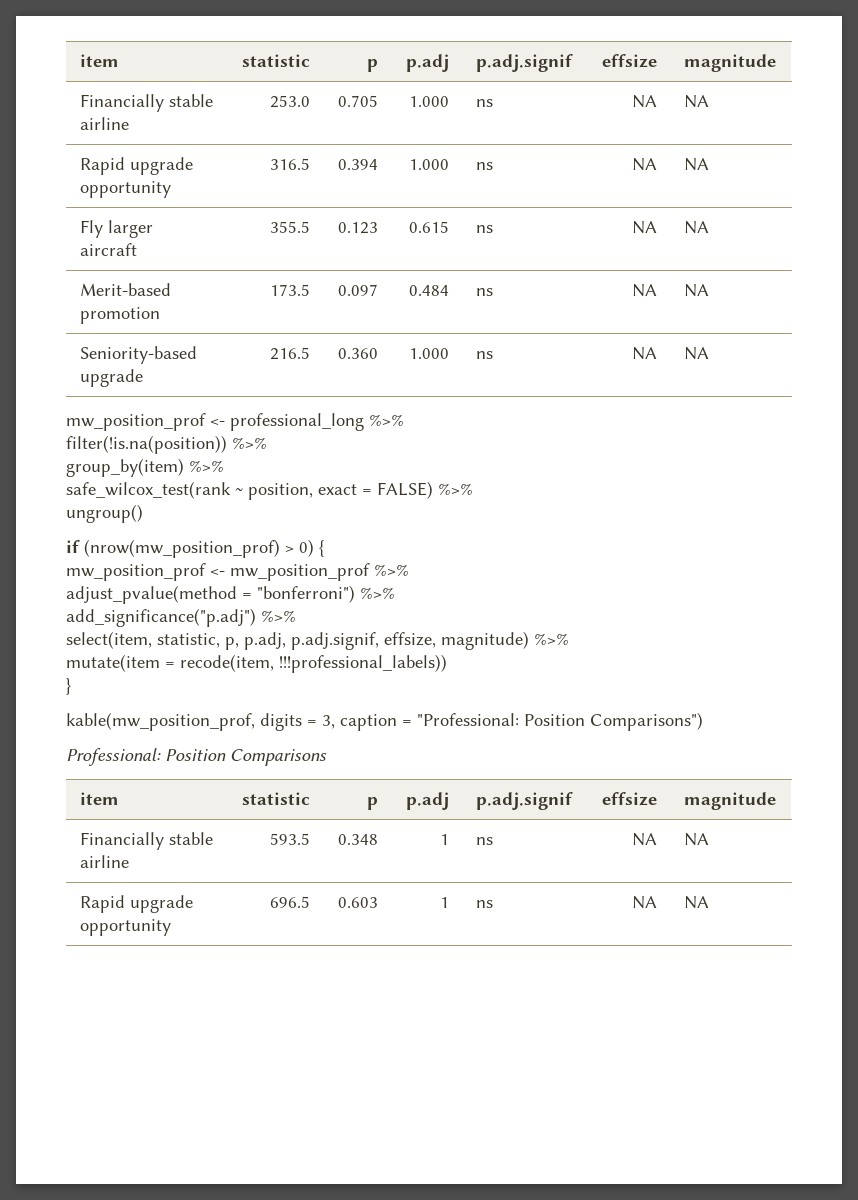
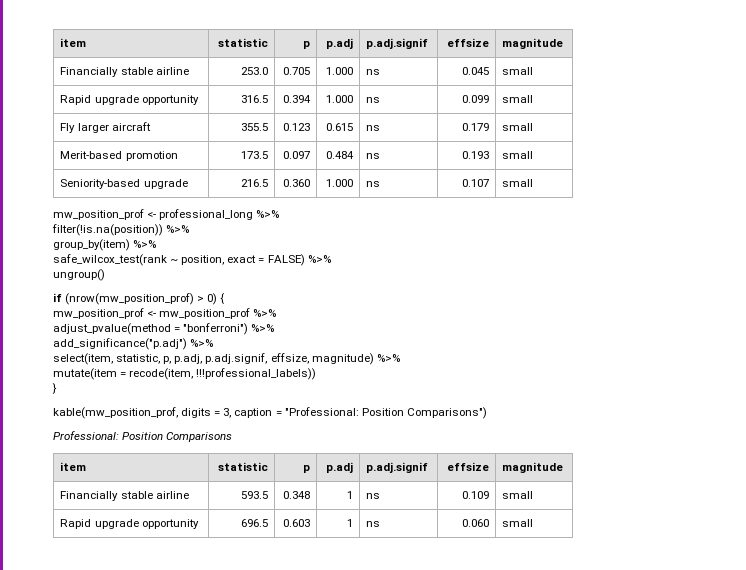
[632,95,658,108] [683,95,709,108] NA | NA -> [461,67,489,75] [502,67,534,75] 0.045 | small
[632,158,658,171] [683,158,709,171] NA | NA -> [461,95,489,103] [502,95,534,103] 0.099 | small
[632,221,658,234] [683,221,709,234] NA | NA -> [461,123,489,131] [502,123,534,131] 0.179 | small
[632,284,658,297] [683,284,709,297] NA | NA -> [461,151,489,159] [502,151,534,159] 0.193 | small
[632,347,658,360] [683,347,709,360] NA | NA -> [461,179,489,187] [502,179,534,187] 0.107 | small
[632,833,658,846] [683,833,709,846] NA | NA -> [461,491,489,499] [502,491,534,499] 0.109 | small
[632,896,658,909] [683,896,709,909] NA | NA -> [461,519,489,527] [502,519,534,527] 0.060 | small

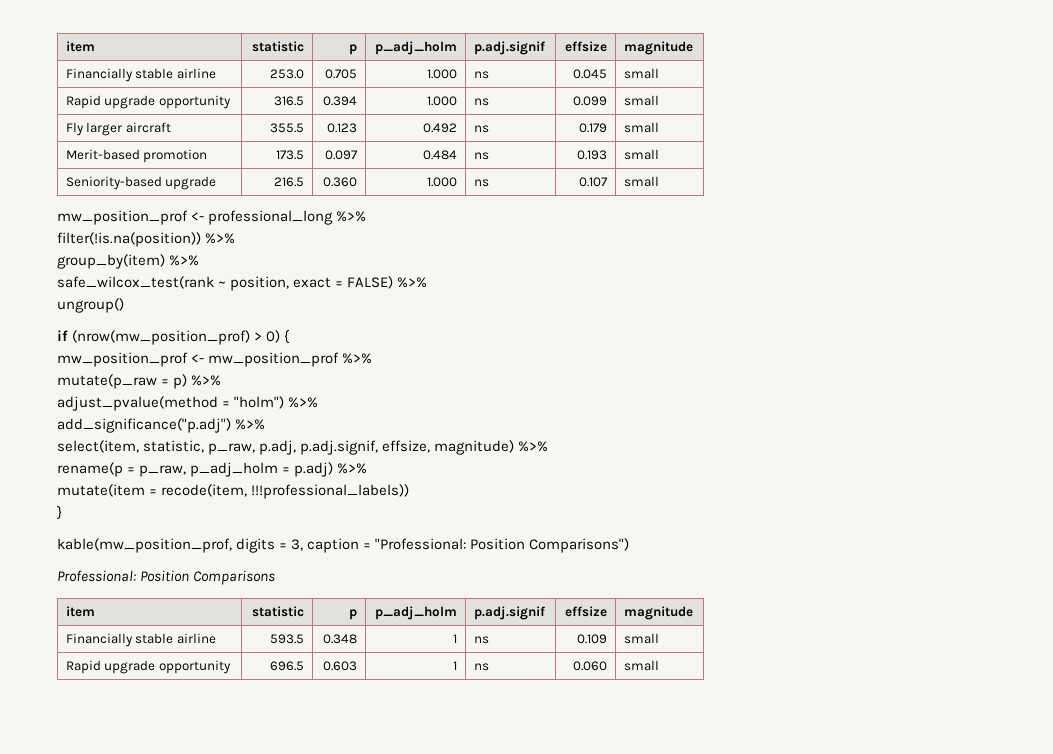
[60,38,87,47] [217,38,268,47] [302,41,310,49] [325,38,353,49] item | statistic | p | p.adj -> [65,41,95,52] [252,41,305,52] [349,44,358,55] [375,41,458,55] item | statistic | p | p_adj_holm
[325,123,353,131] 0.615 -> [423,123,458,133] 0.492
(277, 313) none -> [57,374,222,389] // mutate(p_raw = p) %>%
[183,323,249,335] "bonferroni") -> [234,396,285,409] "holm")
[163,356,172,364] p, -> [208,443,256,455] p_raw,
(400, 358) none -> [57,462,368,477] // rename(p = p_raw, p_adj_holm = p.adj) %>%
[325,462,353,473] p.adj -> [375,606,458,620] p_adj_holm

